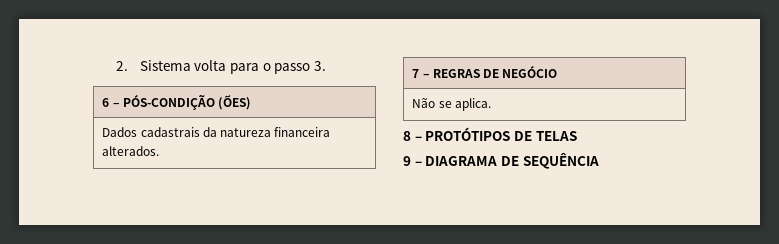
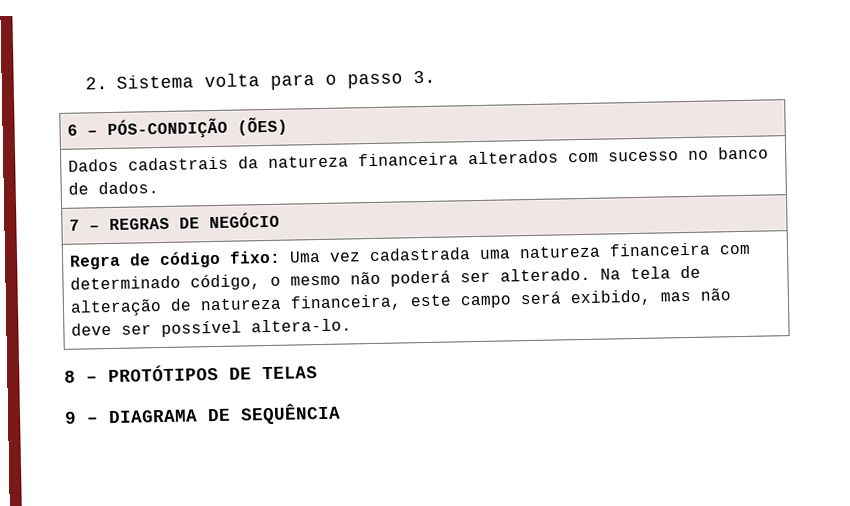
[102,146,160,156] alterados. -> [468,146,770,165] [68,181,160,195] alterados com sucesso no banco de dados.
[412,98,491,111] Não se aplica. -> [69,242,752,270] [70,265,702,291] [70,288,732,317] [71,318,353,338] Regra de código fixo: Uma vez cadastrada uma natureza financeira com determinado código, o mesmo não poderá ser alterado. Na tela de alteração de natureza financeira, este campo será exibido, mas não deve ser possível altera-lo.

